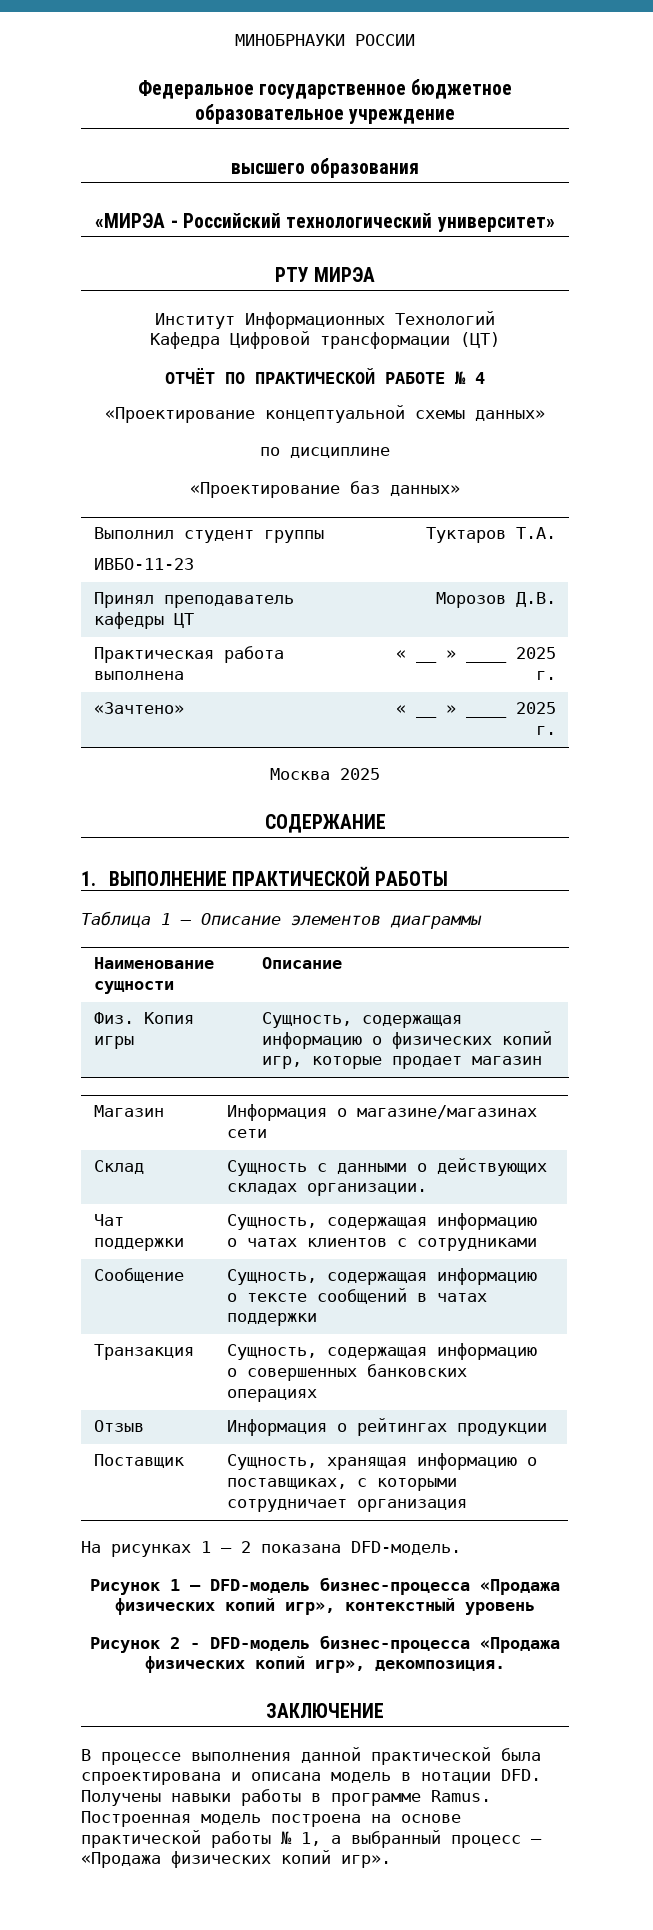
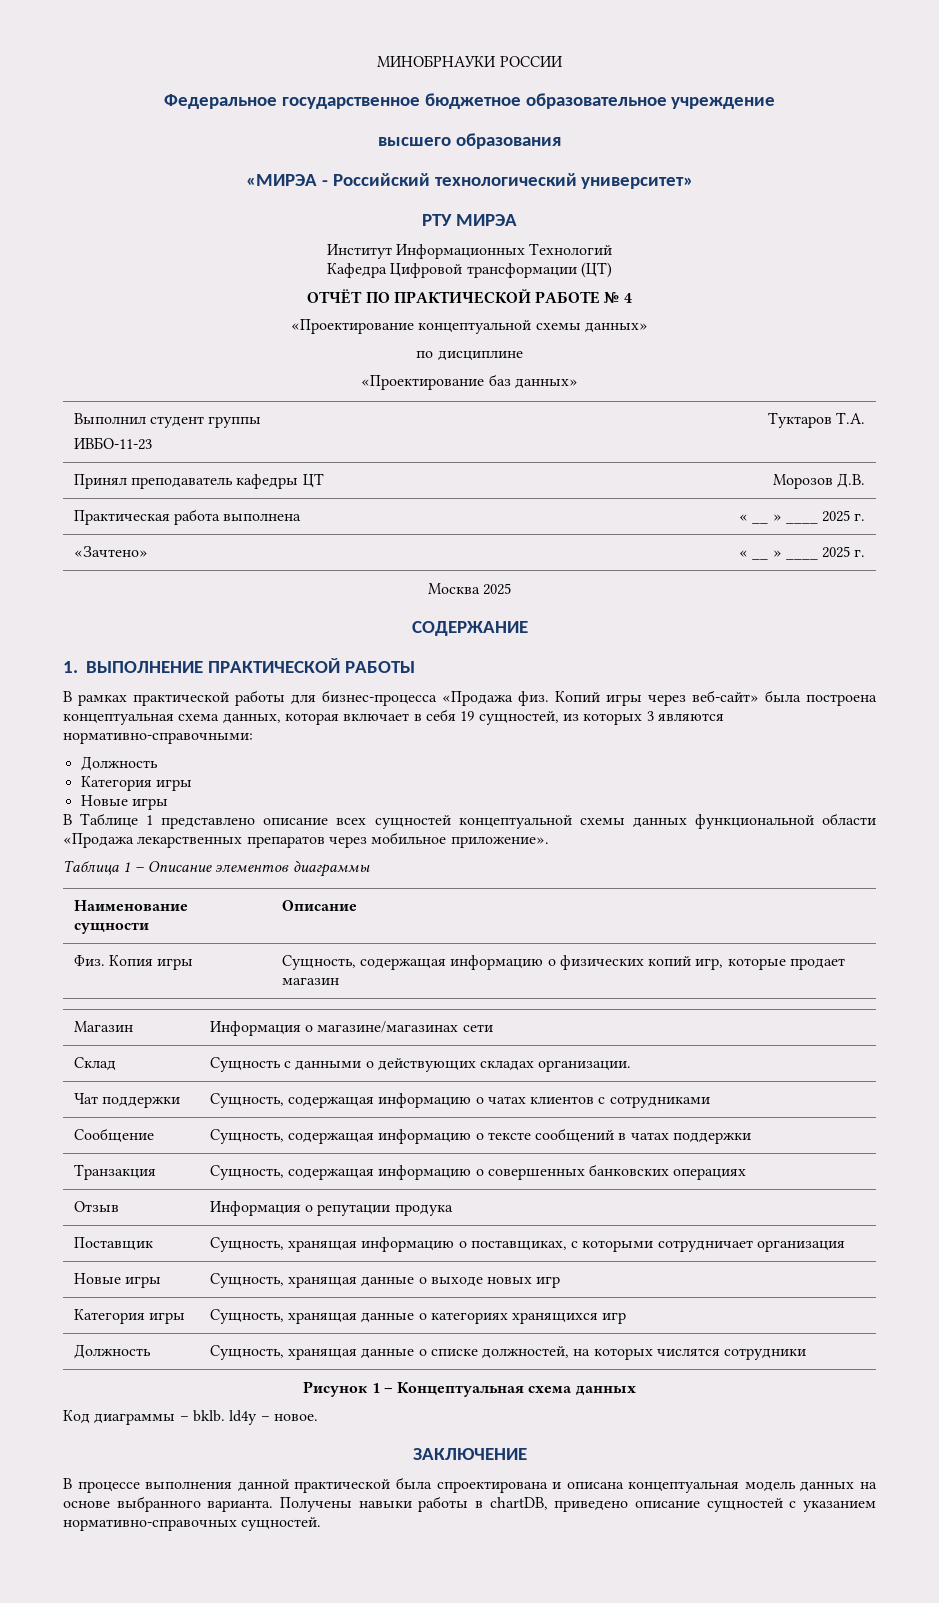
(449, 878) none -> [63,690,877,706] [63,709,724,725] [63,732,253,744] [80,756,158,771] [80,776,192,791] [80,795,168,810] [63,813,877,829] [63,832,549,848] // В рамках практической работы для бизнес-процесса «Продажа физ. Копий игры через веб-сайт» была построена концептуальная схема данных, которая включает в себя 19 сущностей, из которых 3 являются нормативно-справочными: // Должность // Категория игры // Новые игры // В Таблице 1 представлено описание всех сущностей концептуальной схемы данных функциональной области «Продажа лекарственных препаратов через мобильное приложение».
[356,1418,547,1436] рейтингах продукции -> [317,1204,453,1216] репутации продука
[81,1541,461,1557] [90,1577,560,1595] [115,1598,535,1615] [90,1635,560,1653] [145,1656,505,1673] // На рисунках 1 – 2 показана DFD-модель. // Рисунок 1 – DFD-модель бизнес-процесса «Продажа физических копий игр», контекстный уровень // Рисунок 2 - DFD-модель бизнес-процесса «Продажа физических копий игр», декомпозиция. -> [73,1273,161,1288] [209,1273,561,1288] [73,1309,185,1324] [209,1309,627,1324] [73,1344,151,1359] [209,1345,807,1360] [303,1381,636,1397] [63,1410,318,1425] // Новые игры | Сущность, хранящая данные о выходе новых игр // Категория игры | Сущность, хранящая данные о категориях хранящихся игр // Должность | Сущность, хранящая данные о списке должностей, на которых числятся сотрудники // Рисунок 1 – Концептуальная схема данных // Код диаграммы – bklb. ld4y – новое.
[331,1769,541,1783] [81,1789,491,1806] [81,1811,461,1827] [81,1830,542,1848] [81,1850,391,1868] модель в нотации DFD. Получены навыки работы в программе Ramus. Построенная модель построена на основе практической работы № 1, а выбранный процесс – «Продажа физических копий игр». -> [628,1481,878,1493] [63,1496,876,1512] [63,1517,322,1531] концептуальная модель данных на основе выбранного варианта. Получены навыки работы в chartDB, приведено описание сущностей с указанием нормативно-справочных сущностей.

